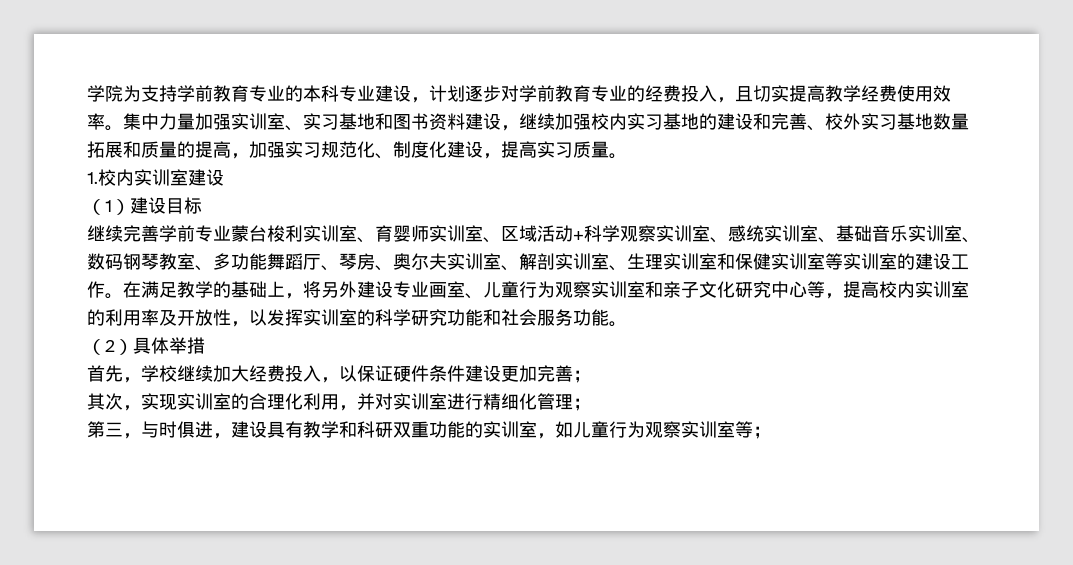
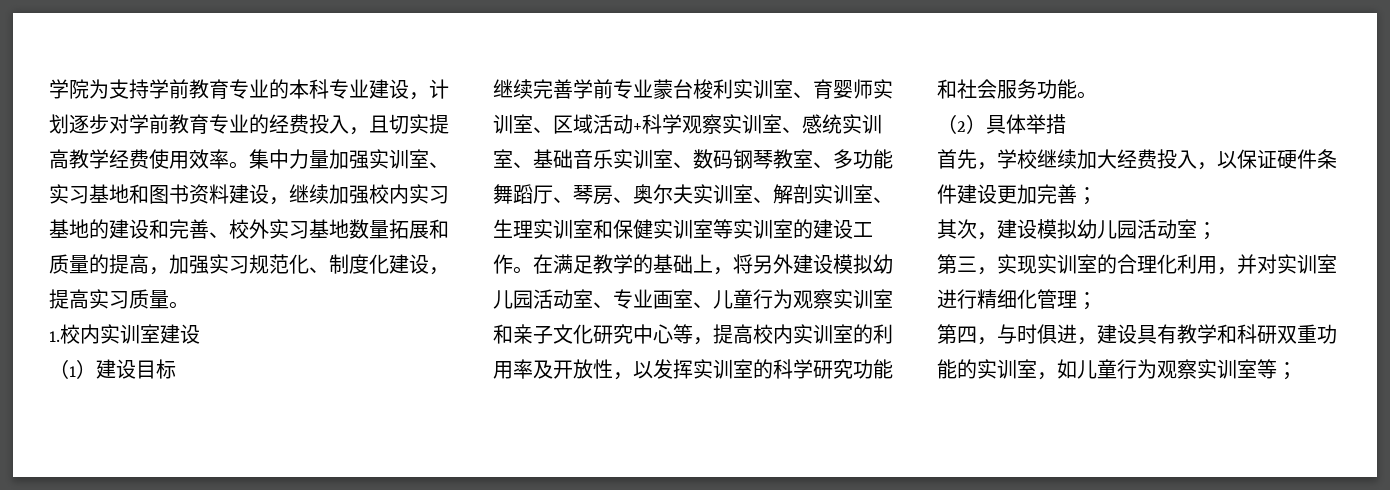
(393, 289) none -> [833,254,893,274] [493,289,613,309] 模拟幼儿园活动室、
(141, 408) none -> [997,219,1217,240] [937,254,997,275] 建设模拟幼儿园活动室； // 第三，
[105,422,123,437] 三 -> [957,326,977,344] 四

